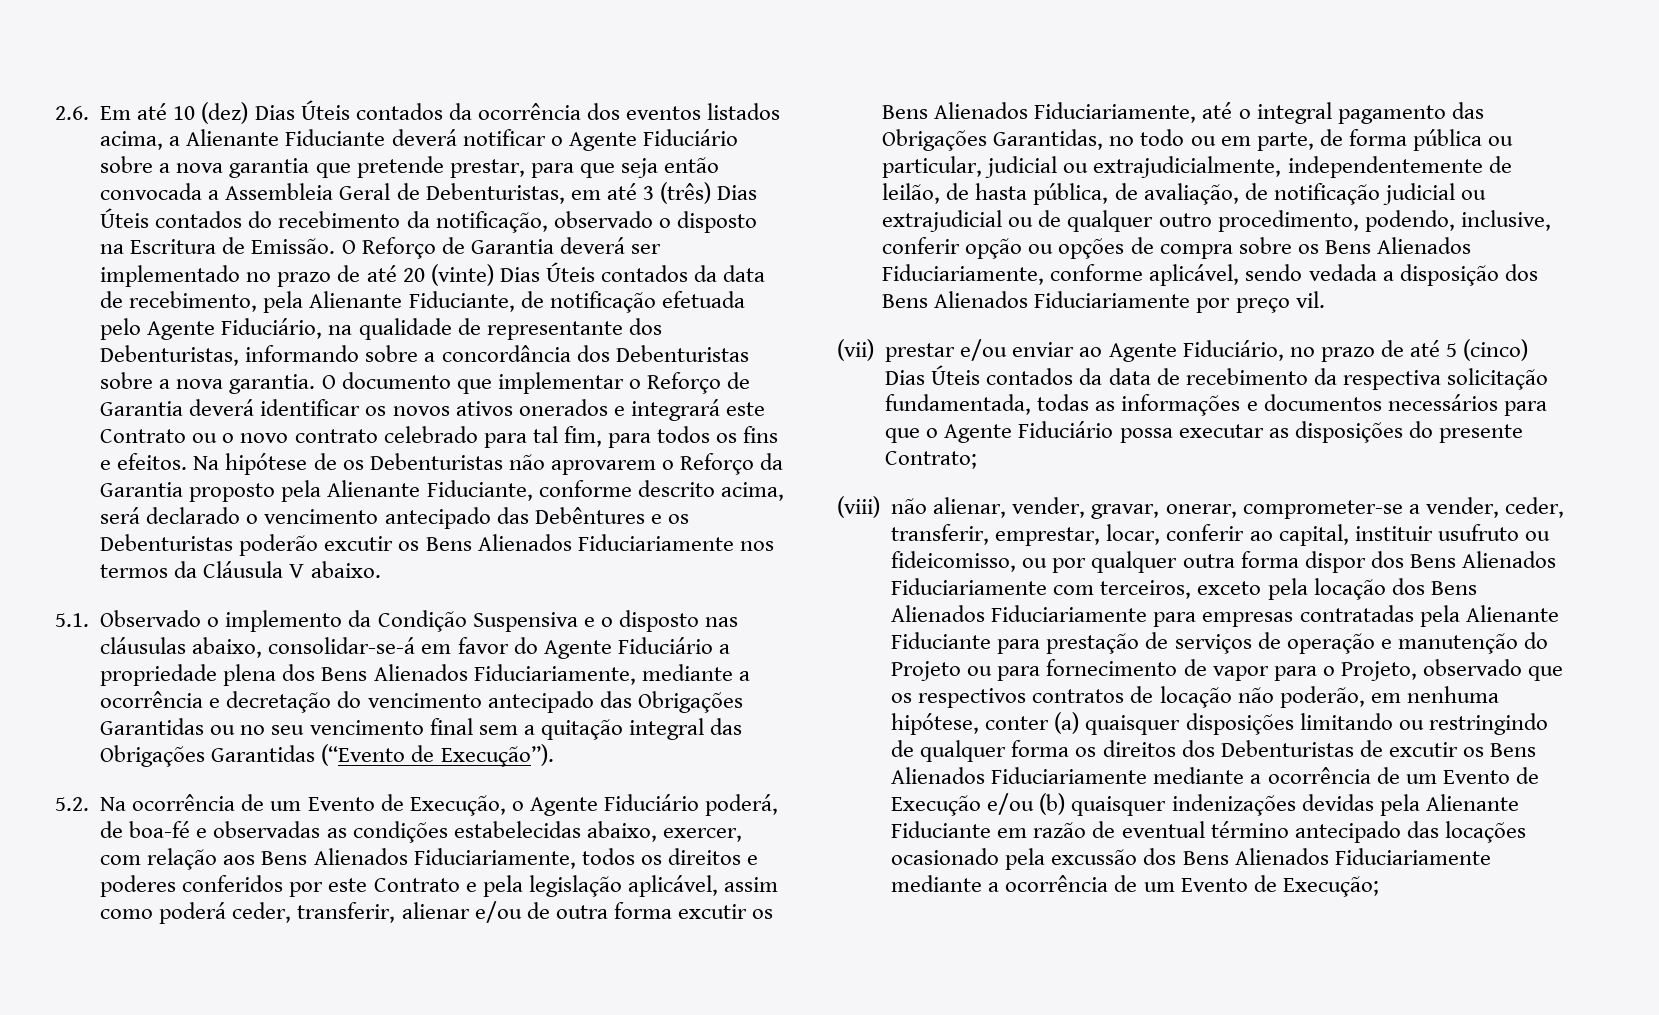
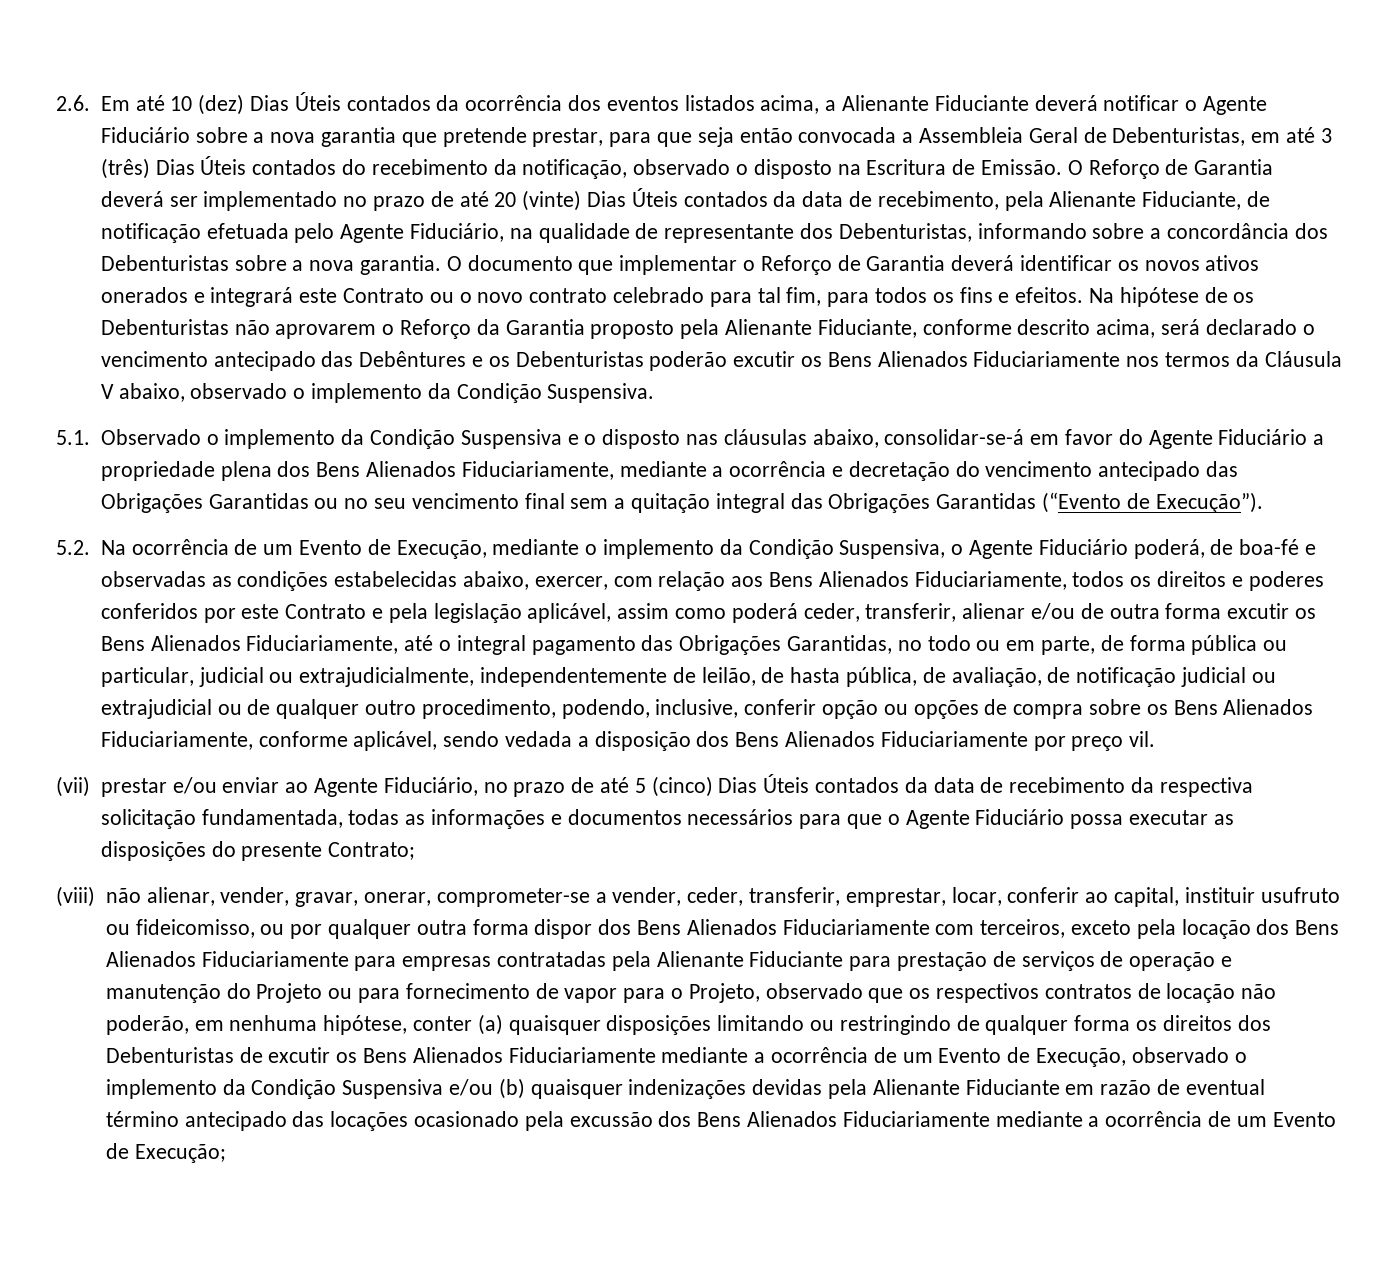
[310,561,381,578] abaixo. -> [118,383,655,403] abaixo, observado o implemento da Condição Suspensiva.
(506, 805) none -> [492,539,946,559] mediante o implemento da Condição Suspensiva,
[891,795,982,816] Execução -> [1036,1047,1247,1067] [105,1079,444,1099] Execução, observado o implemento da Condição Suspensiva

